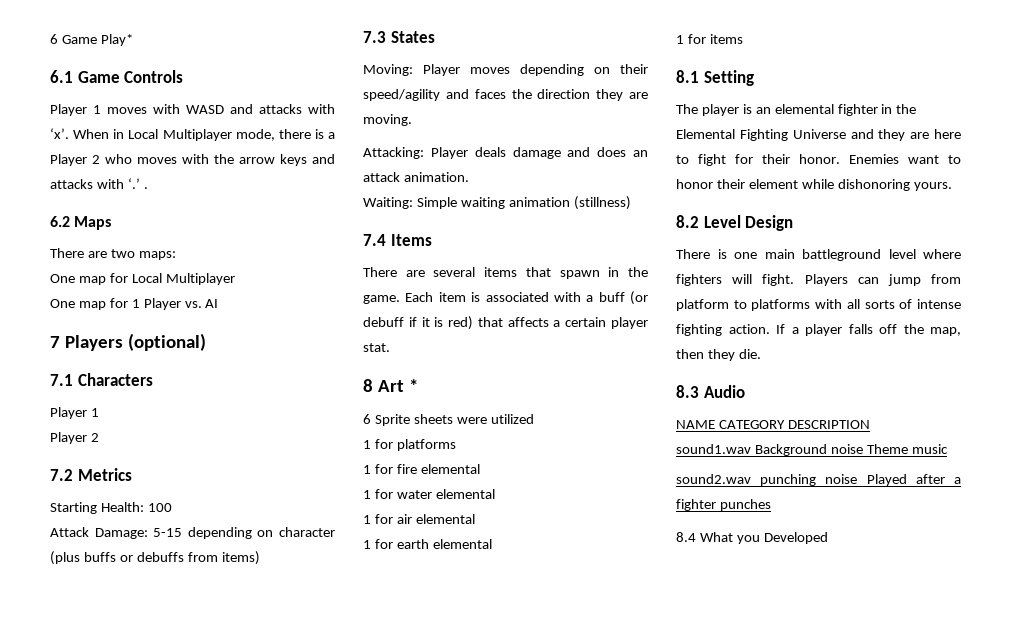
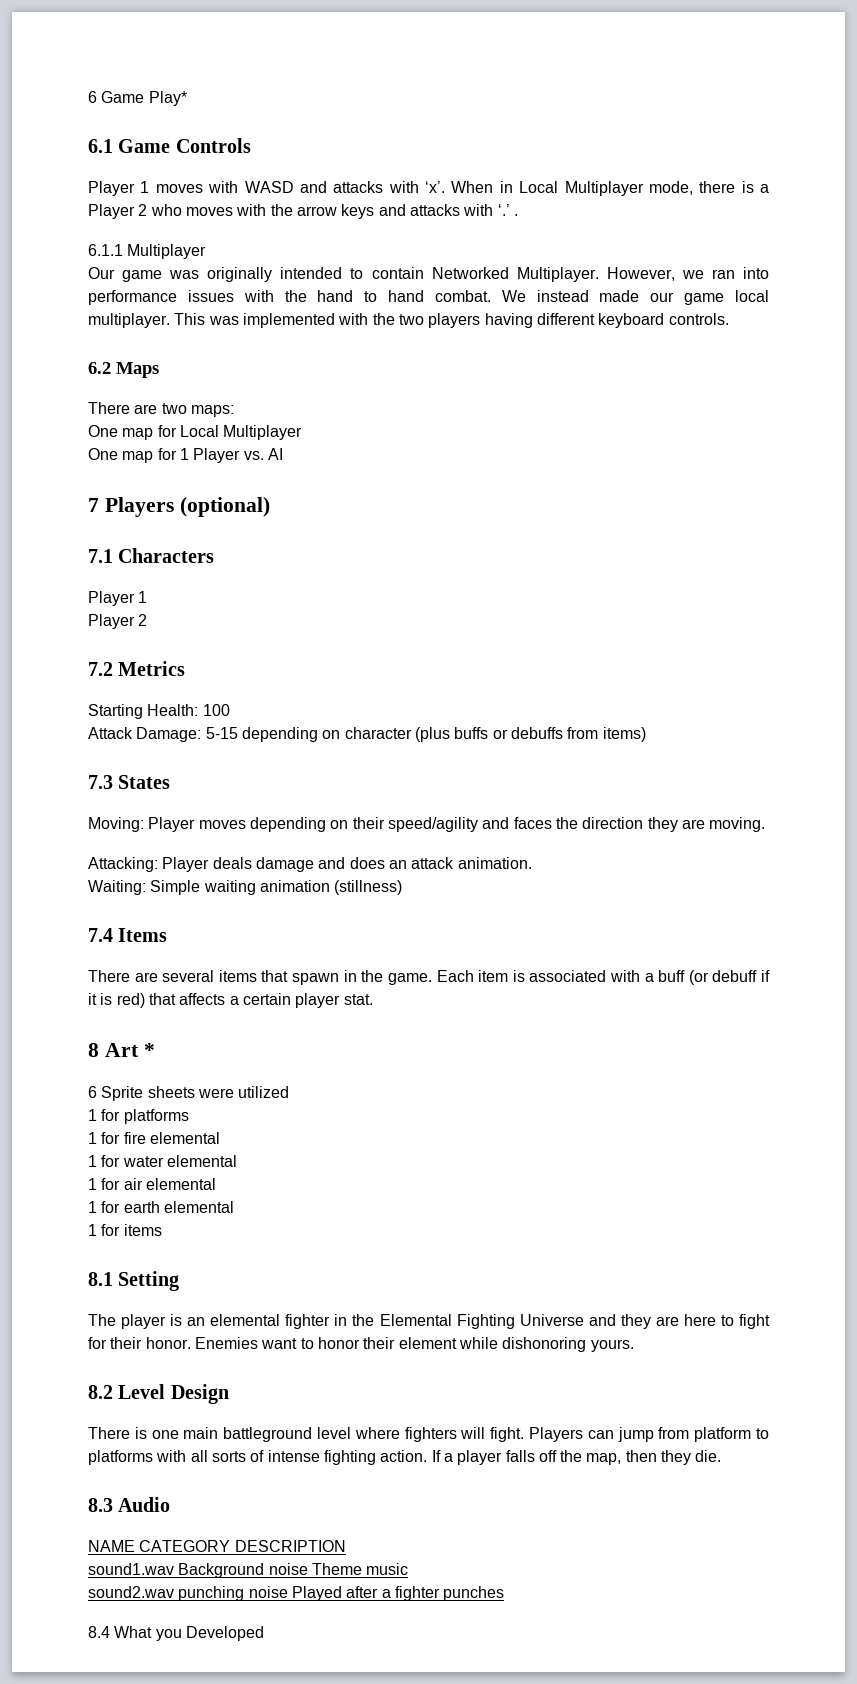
(148, 188) none -> [88,244,207,259] [88,267,770,282] [88,290,769,305] [88,313,729,328] // 6.1.1 Multiplayer // Our game was originally intended to contain Networked Multiplayer. However, we ran into performance issues with the hand to hand combat. We instead made our game local multiplayer. This was implemented with the two players having different keyboard controls.

